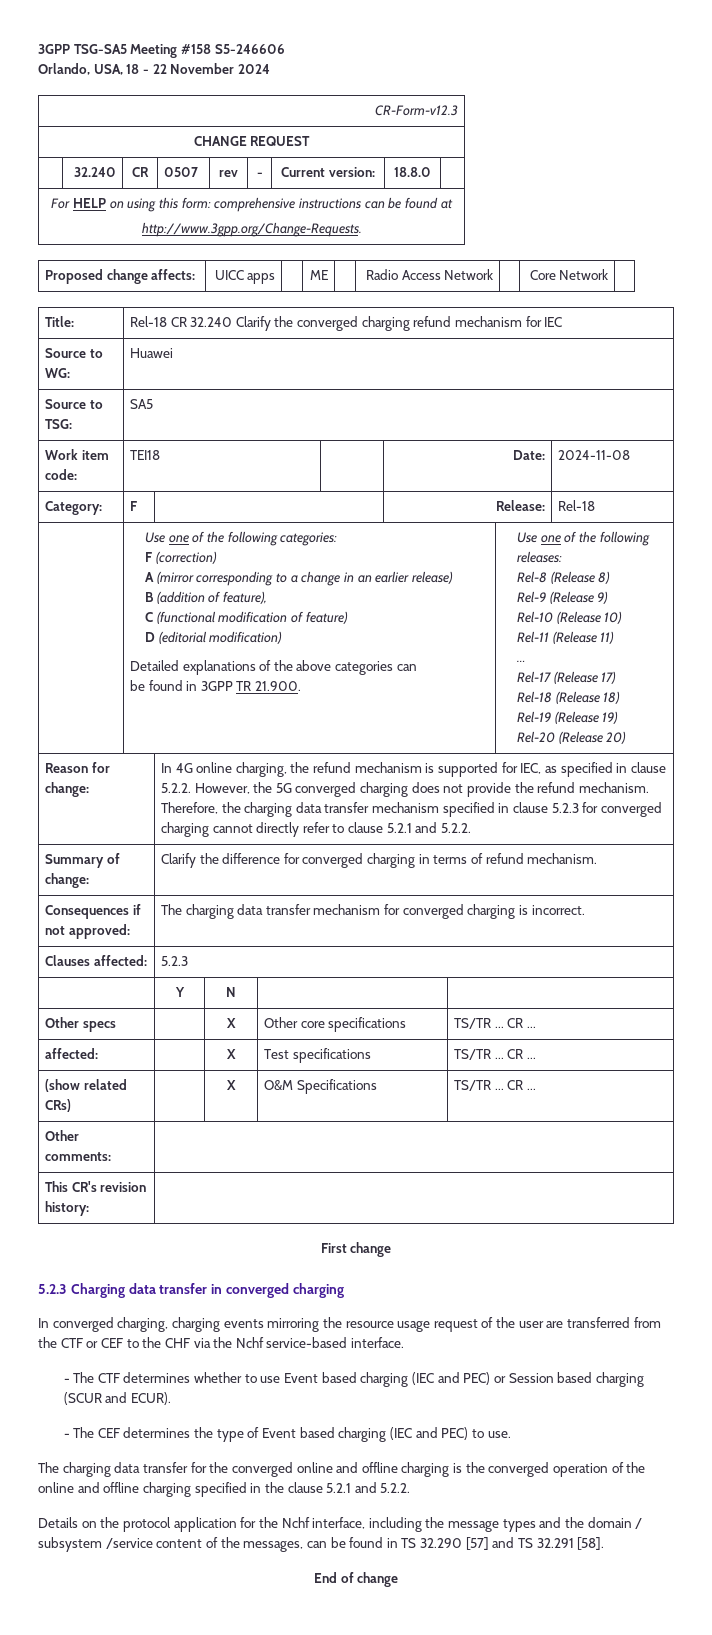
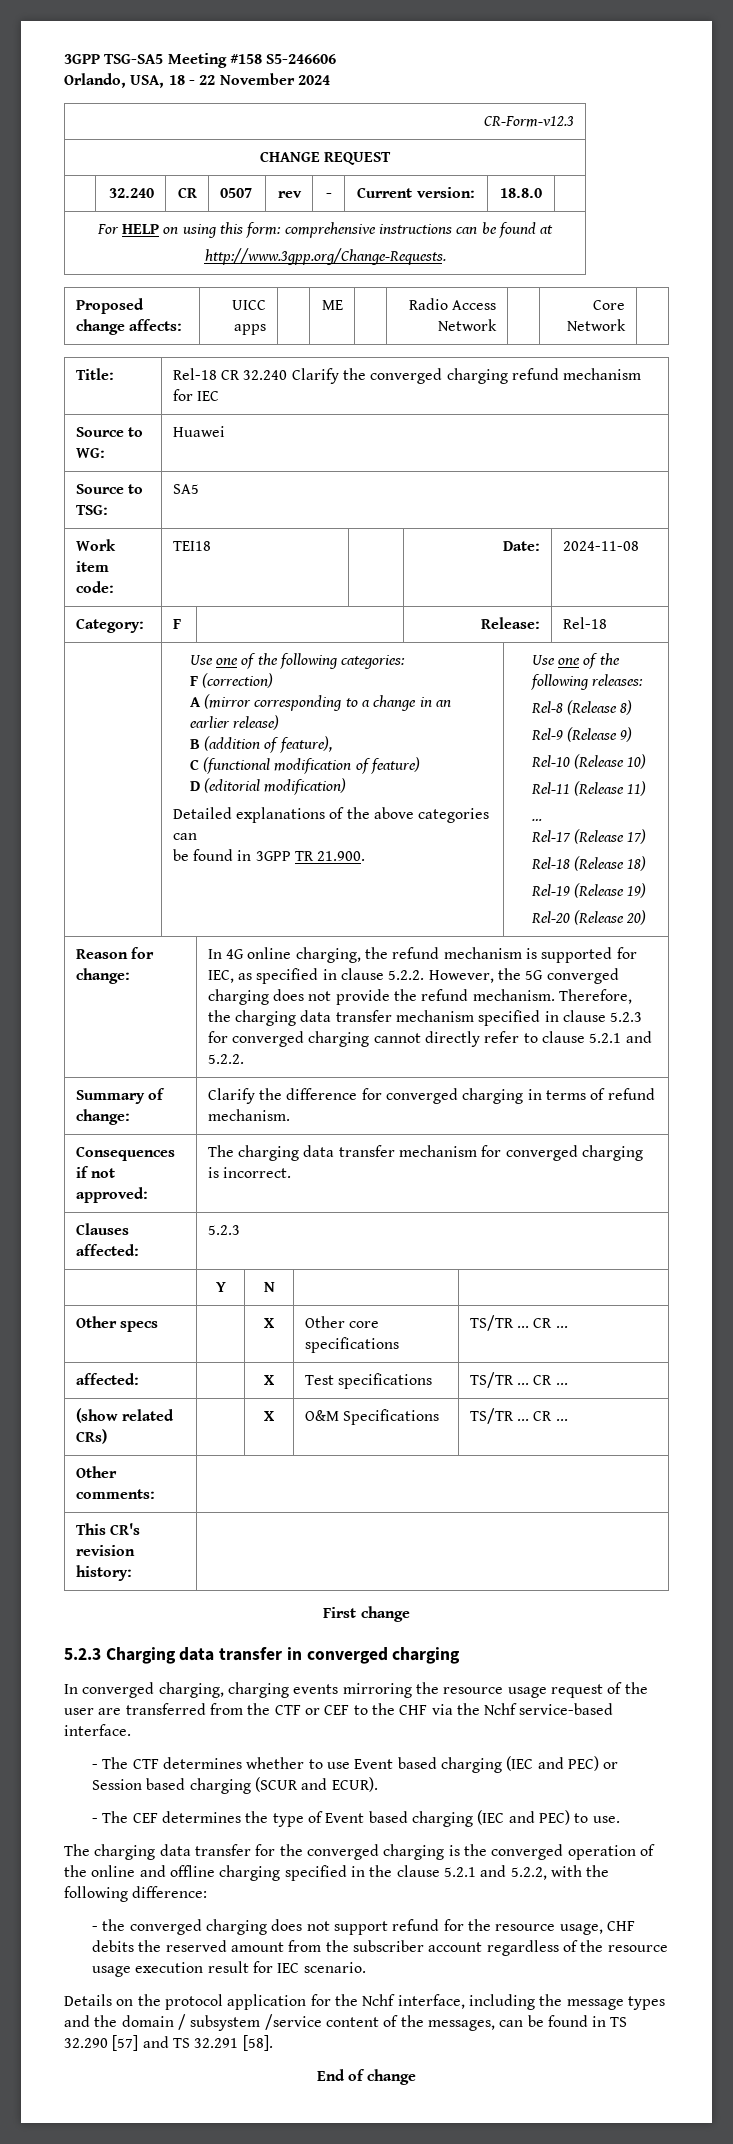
[296,1462,398,1473] online and offline -> (379, 1852) none
[380,1483,411,1493] 5.2.2. -> [510,1865,610,1880] [64,1886,208,1902] [92,1919,635,1935] [92,1940,668,1956] [92,1961,366,1977] 5.2.2, with the following difference: // - the converged charging does not support refund for the resource usage, CHF debits the reserved amount from the subscriber account regardless of the resource usage execution result for IEC scenario.

